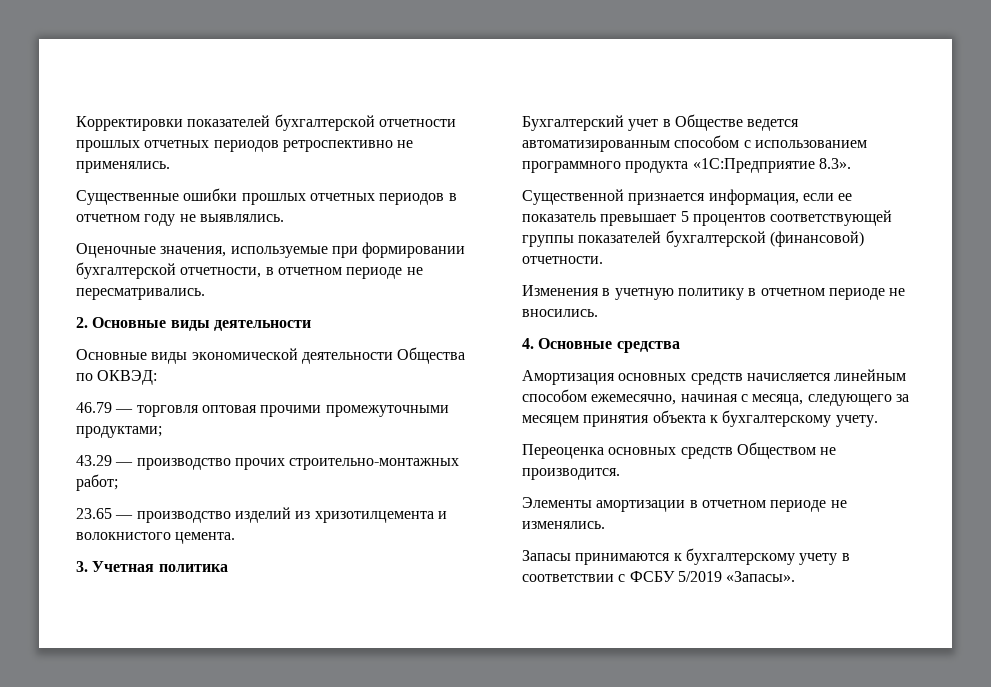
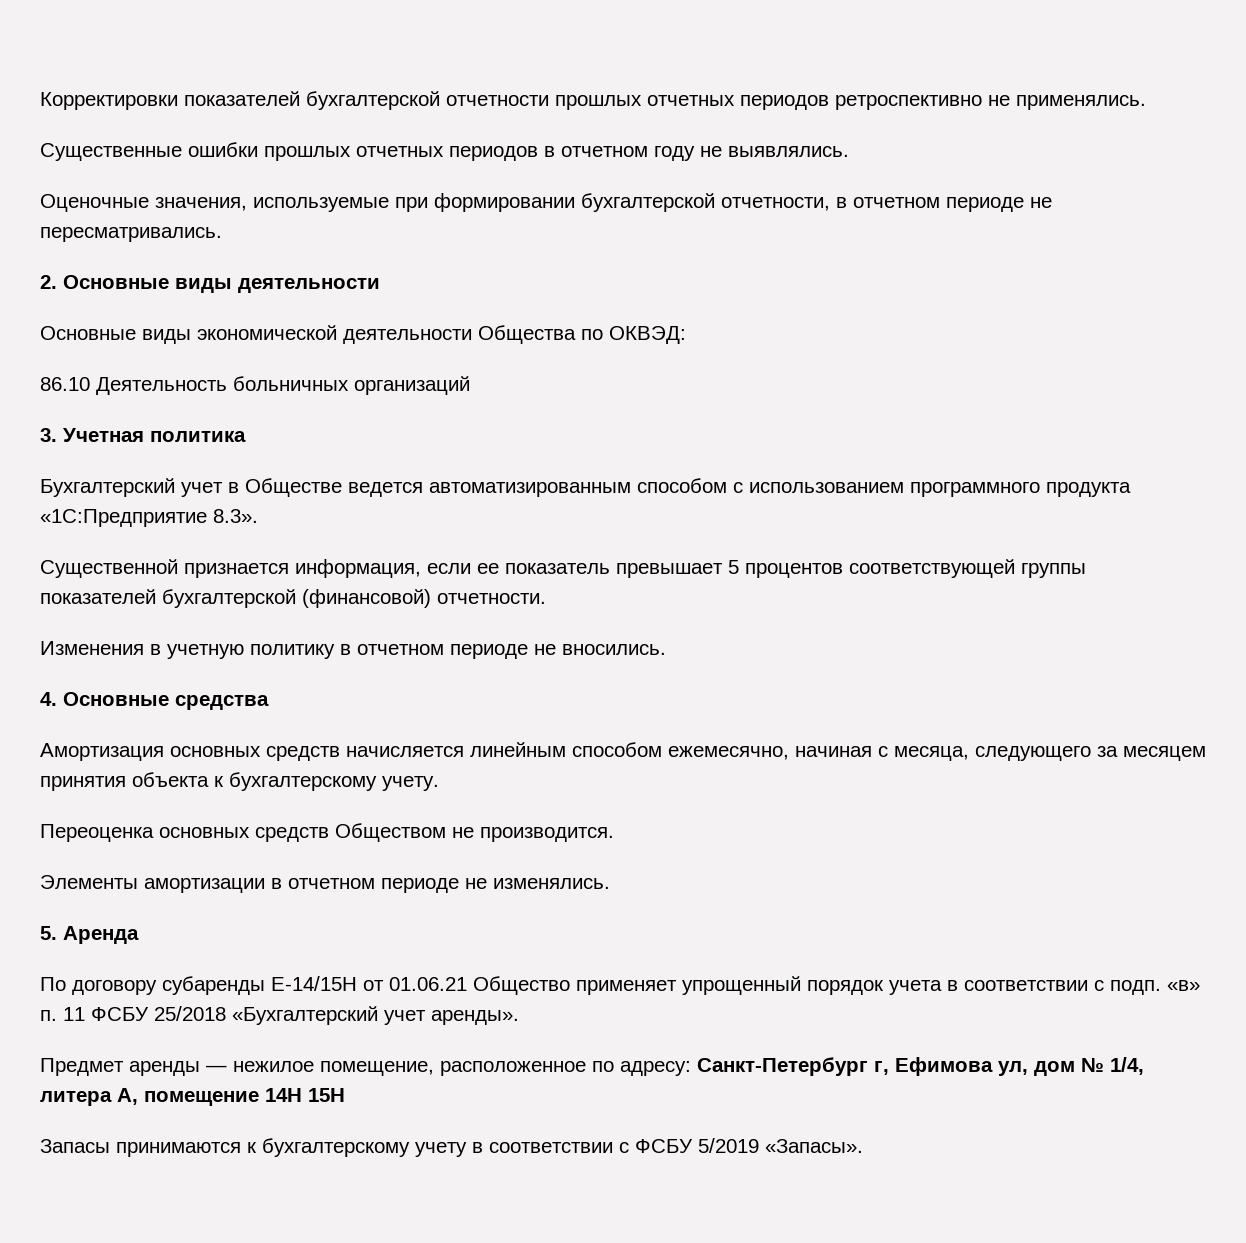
[76,402,449,417] [76,426,162,438] [76,455,460,470] [76,474,118,491] [76,507,447,523] [76,532,236,544] 46.79 — торговля оптовая прочими промежуточными продуктами; // 43.29 — производство прочих строительно-монтажных работ; // 23.65 — производство изделий из хризотилцемента и волокнистого цемента. -> [40,376,470,395] 86.10 Деятельность больничных организаций
(605, 525) none -> [40,926,139,944] [40,976,1200,995] [40,1006,519,1025] [40,1057,1144,1076] [40,1088,345,1106] // 5. Аренда // По договору субаренды Е-14/15Н от 01.06.21 Общество применяет упрощенный порядок учета в соответствии с подп. «в» п. 11 ФСБУ 25/2018 «Бухгалтерский учет аренды». // Предмет аренды — нежилое помещение, расположенное по адресу: Санкт-Петербург г, Ефимова ул, дом № 1/4, литера А, помещение 14Н 15Н

